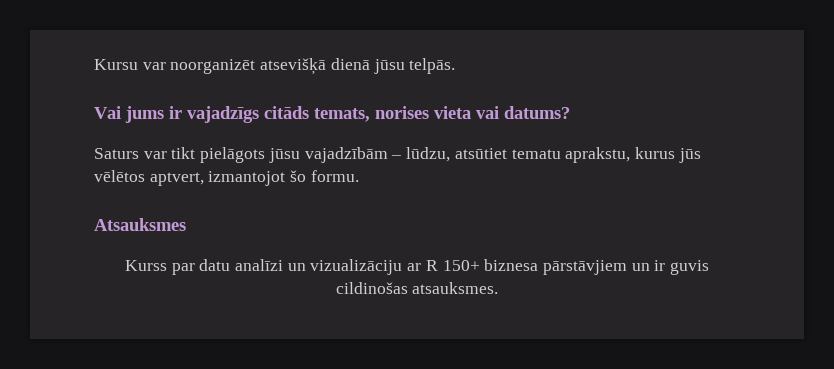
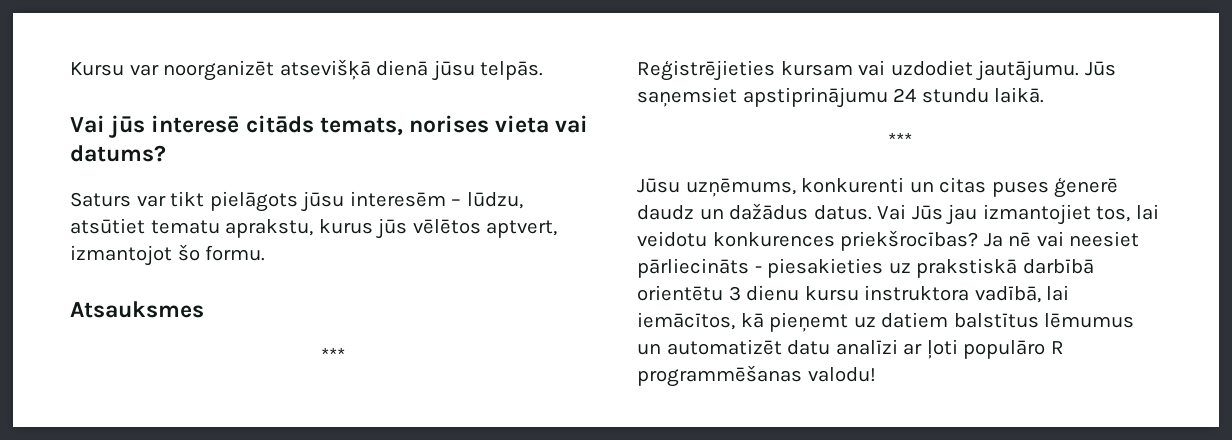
[125,106,259,123] jums ir vajadzīgs -> [109,115,240,138] jūs interesē
[304,147,388,163] vajadzībām -> [349,191,446,207] interesēm
[124,259,710,275] [335,282,499,294] Kurss par datu analīzi un vizualizāciju ar R 150+ biznesa pārstāvjiem un ir guvis cildinošas atsauksmes. -> [320,347,345,362] [637,60,1116,81] [637,87,1045,108] [887,132,912,147] [637,177,1119,198] [637,203,1159,225] [637,230,1140,251] [637,258,1094,278] [637,285,1070,303] [637,312,1135,332] [637,339,1064,359] [637,365,876,387] *** // Reģistrējieties kursam vai uzdodiet jautājumu. Jūs saņemsiet apstiprinājumu 24 stundu laikā. // *** // Jūsu uzņēmums, konkurenti un citas puses ģenerē daudz un dažādus datus. Vai Jūs jau izmantojiet tos, lai veidotu konkurences priekšrocības? Ja nē vai neesiet pārliecināts - piesakieties uz prakstiskā darbībā orientētu 3 dienu kursu instruktora vadībā, lai iemācītos, kā pieņemt uz datiem balstītus lēmumus un automatizēt datu analīzi ar ļoti populāro R programmēšanas valodu!

